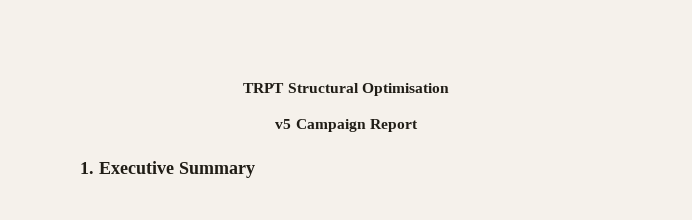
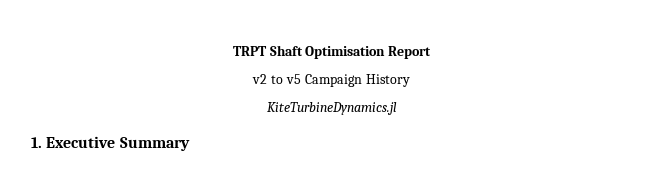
[287,83,359,93] Structural -> [269,45,303,56] Shaft
[275,119,418,132] // v5 Campaign Report -> [388,46,432,59] [252,74,410,87] [266,102,397,115] Report // v2 to v5 Campaign History // KiteTurbineDynamics.jl

